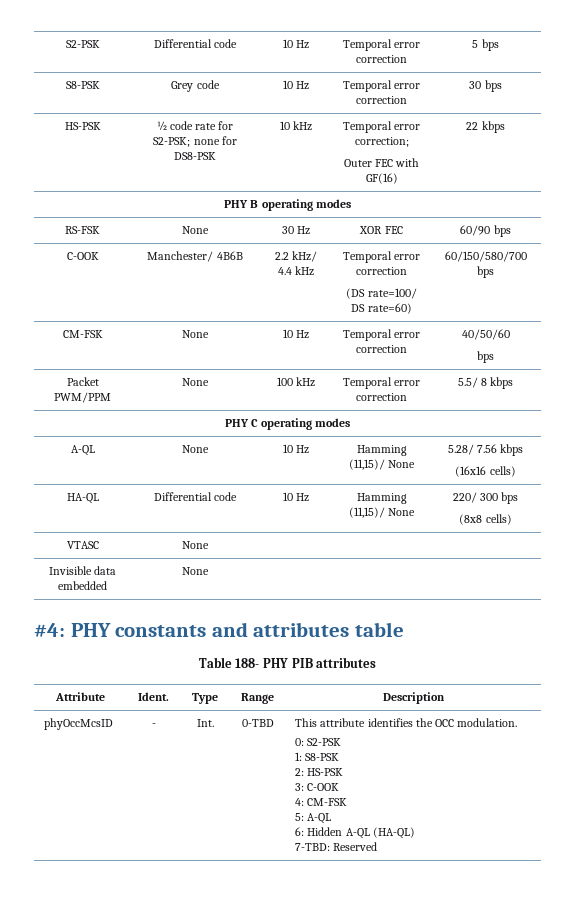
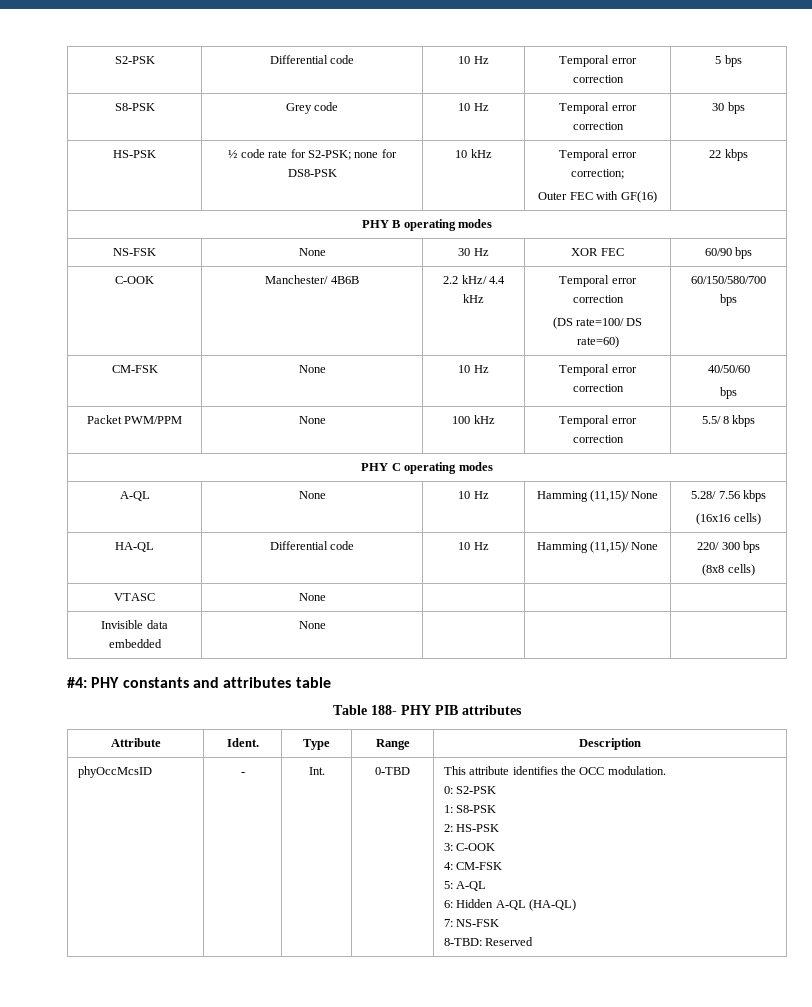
[65,226,100,234] RS-FSK -> [113,248,156,256] NS-FSK
[295,843,331,851] 7-TBD: -> [443,919,500,927] [443,938,482,946] 7: NS-FSK // 8-TBD:

